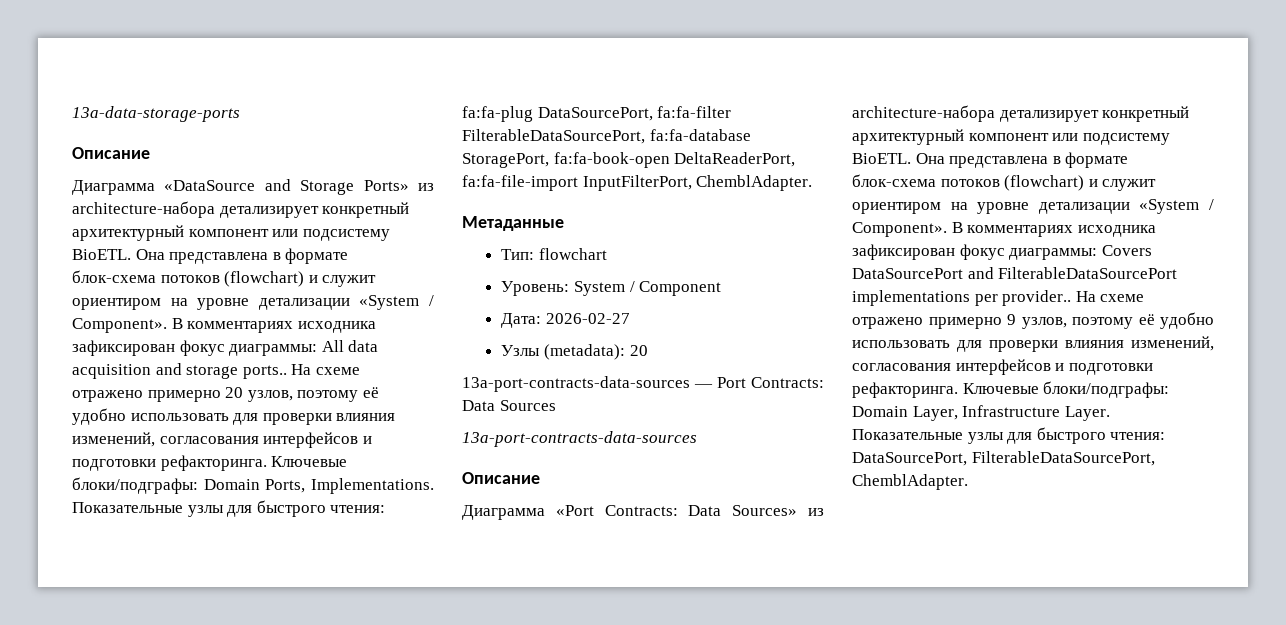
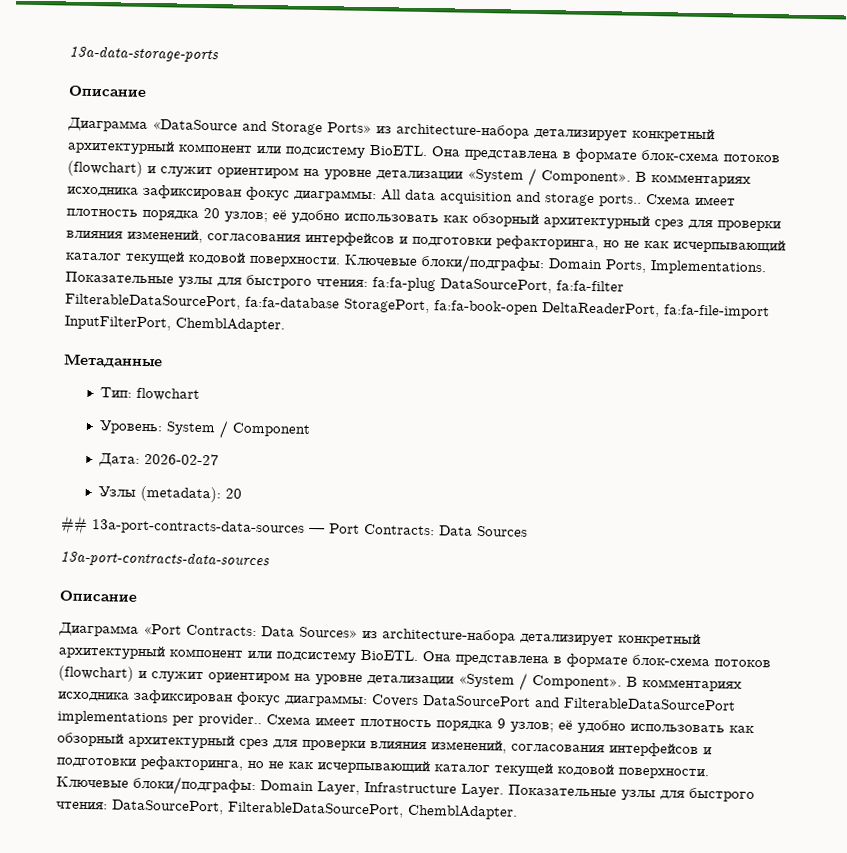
[291,364,360,375] [72,387,379,402] [72,408,396,425] [72,432,372,448] [72,455,267,471] На схеме отражено примерно 20 узлов, поэтому её удобно использовать для проверки влияния изменений, согласования интерфейсов и подготовки рефакторинга. -> [646,193,736,206] [66,208,781,232] [66,228,786,254] [65,250,341,268] Схема имеет плотность порядка 20 узлов; её удобно использовать как обзорный архитектурный срез для проверки влияния изменений, согласования интерфейсов и подготовки рефакторинга, но не как исчерпывающий каталог текущей кодовой поверхности.
(648, 350) none -> [61,515,88,535] ##
[1075,291,1145,302] [852,312,1214,329] [852,336,1214,352] [852,359,1153,375] [852,382,958,398] На схеме отражено примерно 9 узлов, поэтому её удобно использовать для проверки влияния изменений, согласования интерфейсов и подготовки рефакторинга. -> [266,714,755,735] [57,732,712,757] [56,755,709,780] Схема имеет плотность порядка 9 узлов; её удобно использовать как обзорный архитектурный срез для проверки влияния изменений, согласования интерфейсов и подготовки рефакторинга, но не как исчерпывающий каталог текущей кодовой поверхности.

